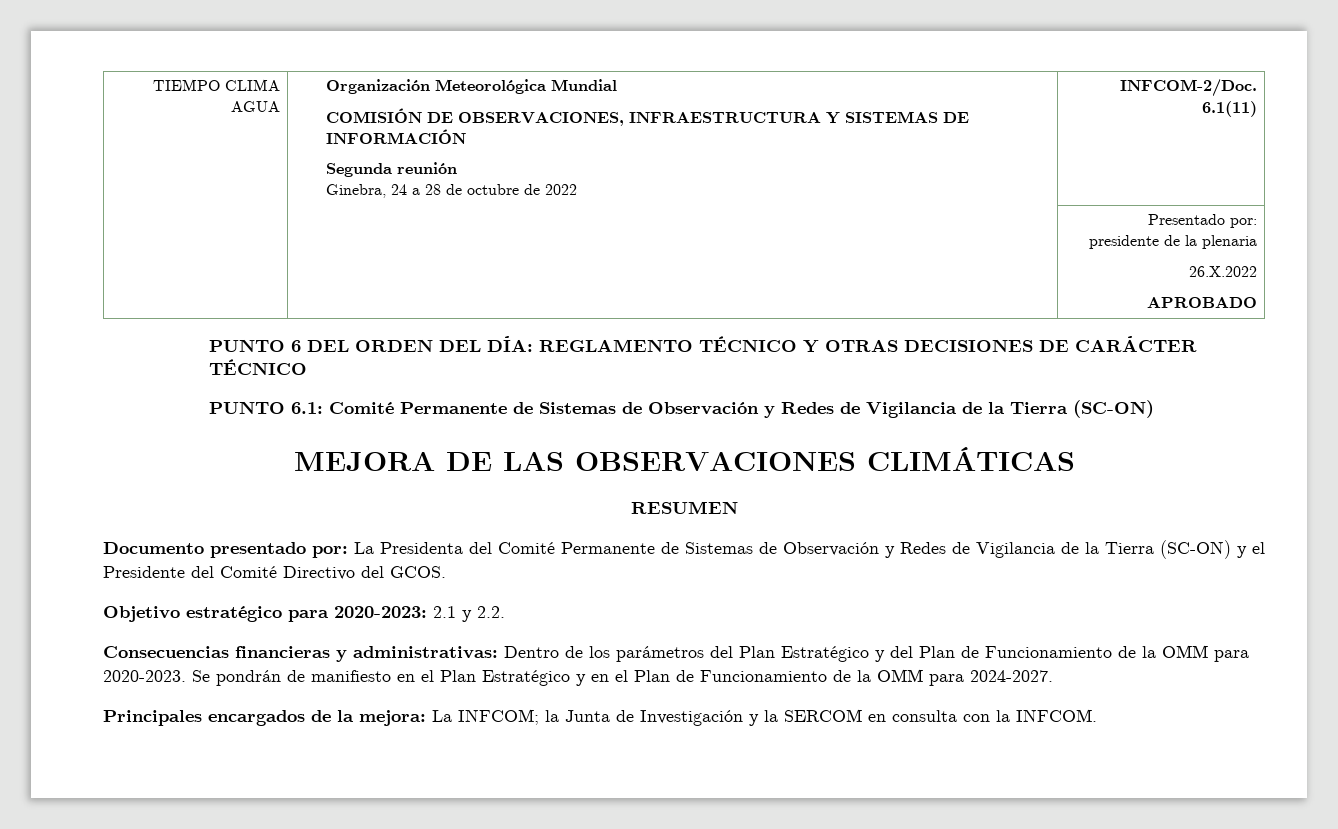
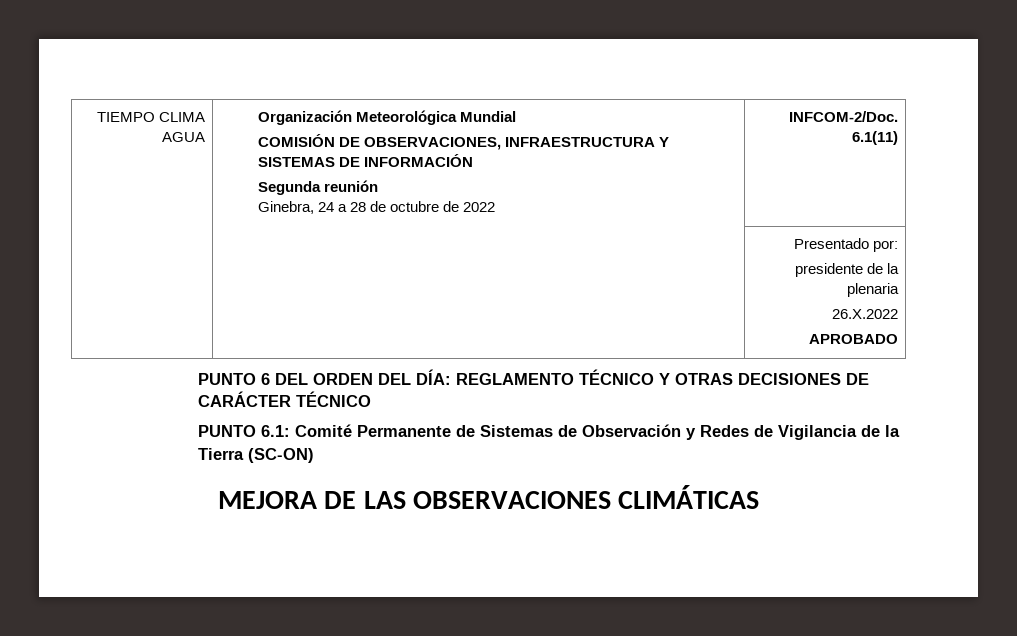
[630,501,738,514] [103,540,1265,559] [103,566,446,580] [103,606,505,622] [103,645,1249,662] [103,669,1053,686] [103,709,1097,726] // RESUMEN // Documento presentado por: La Presidenta del Comité Permanente de Sistemas de Observación y Redes de Vigilancia de la Tierra (SC-ON) y el Presidente del Comité Directivo del GCOS. // Objetivo estratégico para 2020-2023: 2.1 y 2.2. // Consecuencias financieras y administrativas: Dentro de los parámetros del Plan Estratégico y del Plan de Funcionamiento de la OMM para 2020-2023. Se pondrán de manifiesto en el Plan Estratégico y en el Plan de Funcionamiento de la OMM para 2024-2027. // Principales encargados de la mejora: La INFCOM; la Junta de Investigación y la SERCOM en consulta con la INFCOM. -> (760, 497) none

